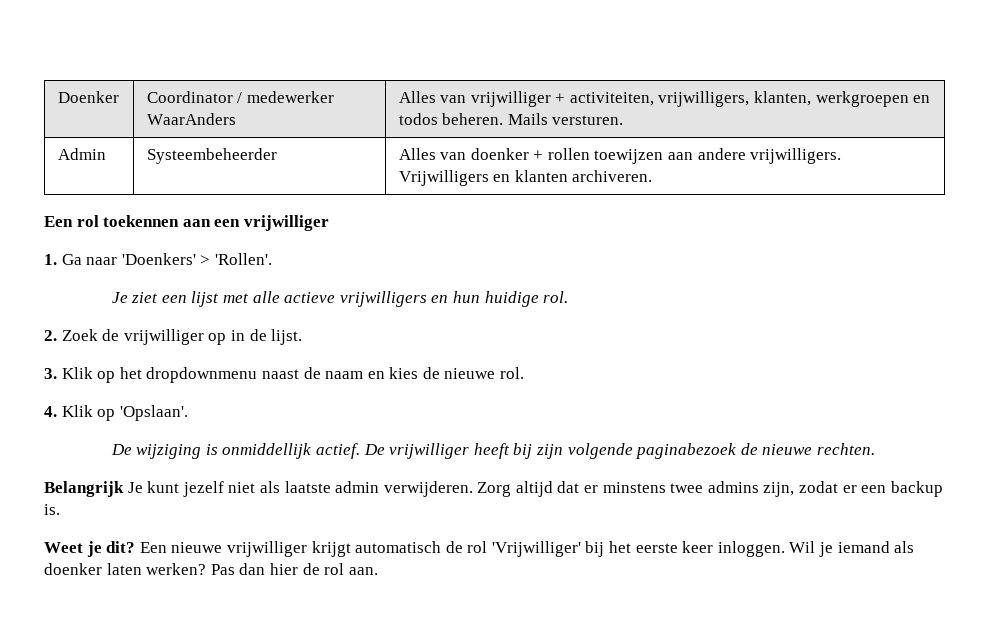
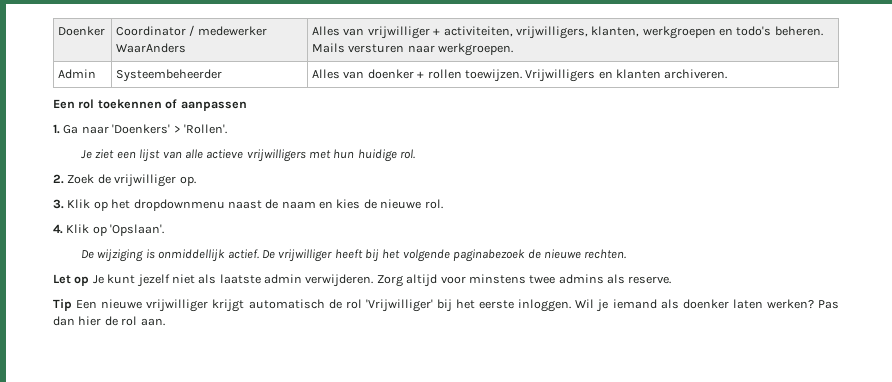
[398,113,438,125] todos -> [736,26,772,36] todo's
[552,115,624,125] versturen. -> [348,43,514,56] versturen naar werkgroepen.
[594,148,842,164] toewijzen aan andere vrijwilligers. -> [464,69,522,82] toewijzen.
[182,215,329,231] aan een vrijwilliger -> [165,99,247,111] of aanpassen
[223,293,250,303] met -> [162,151,182,159] van
[431,295,449,303] en -> [308,150,331,159] met
[208,329,303,345] op in de lijst. -> [179,176,196,186] op.
[535,444,563,459] zijn -> [382,249,401,259] het
[44,481,124,497] Belangrijk -> [53,274,90,286] Let op
[557,481,599,493] dat er -> [440,276,466,284] voor
[763,481,943,497] [44,504,60,515] [44,541,136,557] zijn, zodat er een backup is. // Weet je dit? -> [607,274,672,284] [53,299,72,311] als reserve. // Tip
[682,541,714,553] keer -> (515, 304) none

